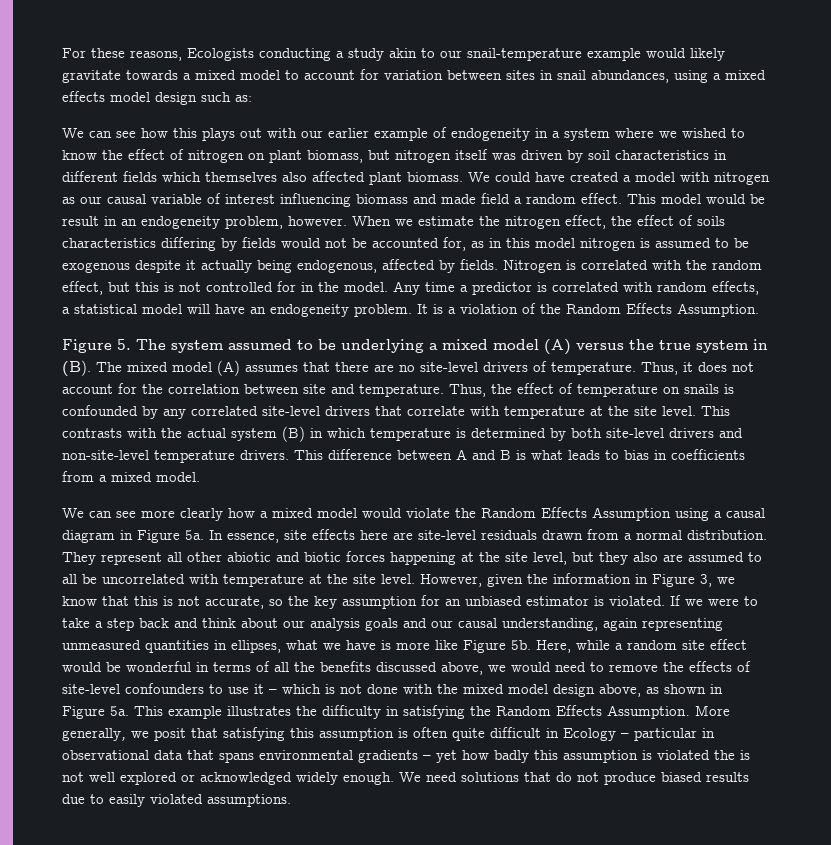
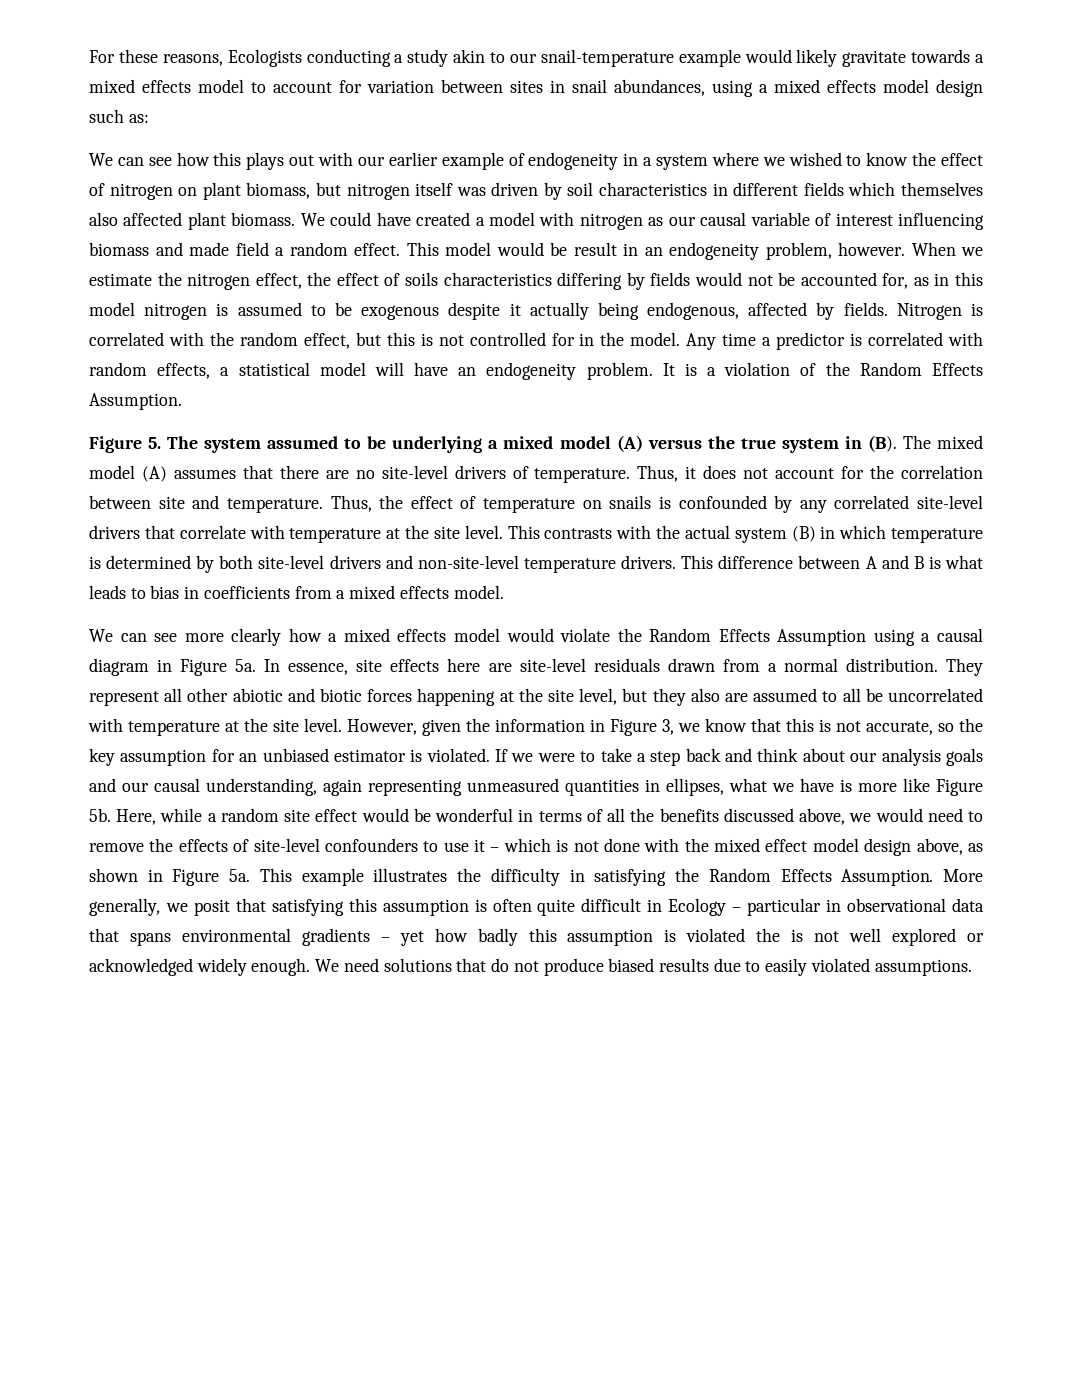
(236, 75) none -> [142,80,191,93] effects
(152, 477) none -> [399,586,449,599] effects
(313, 513) none -> [397,629,447,642] effects
(504, 689) none -> [765,839,808,852] effect

